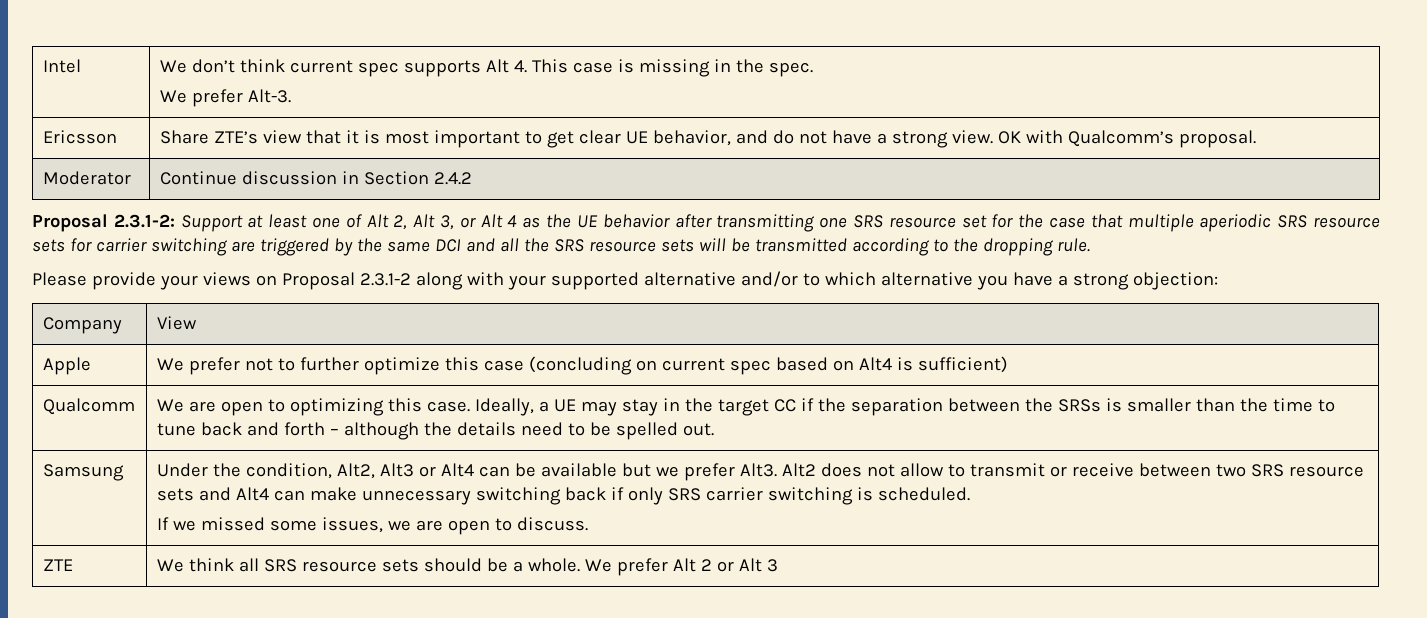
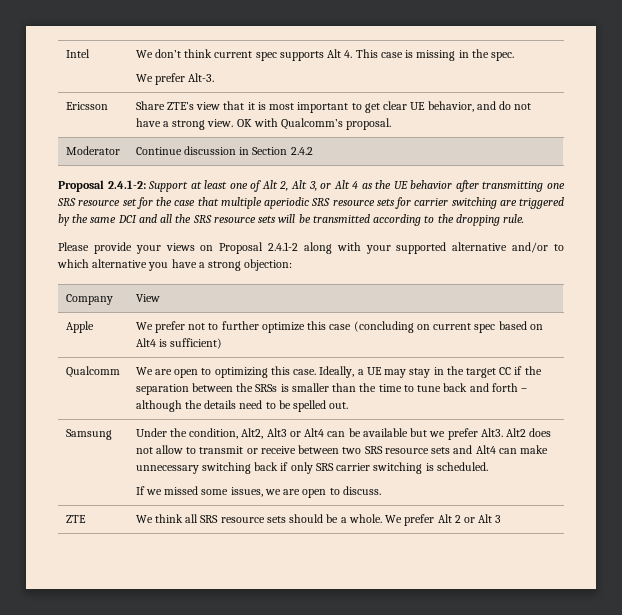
[113,214,175,228] 2.3.1-2: -> [107,180,146,189] 2.4.1-2:
[359,273,411,286] 2.3.1-2 -> [268,242,299,251] 2.4.1-2

